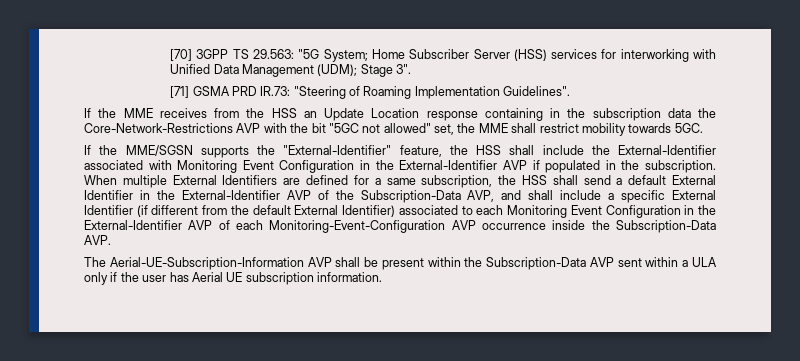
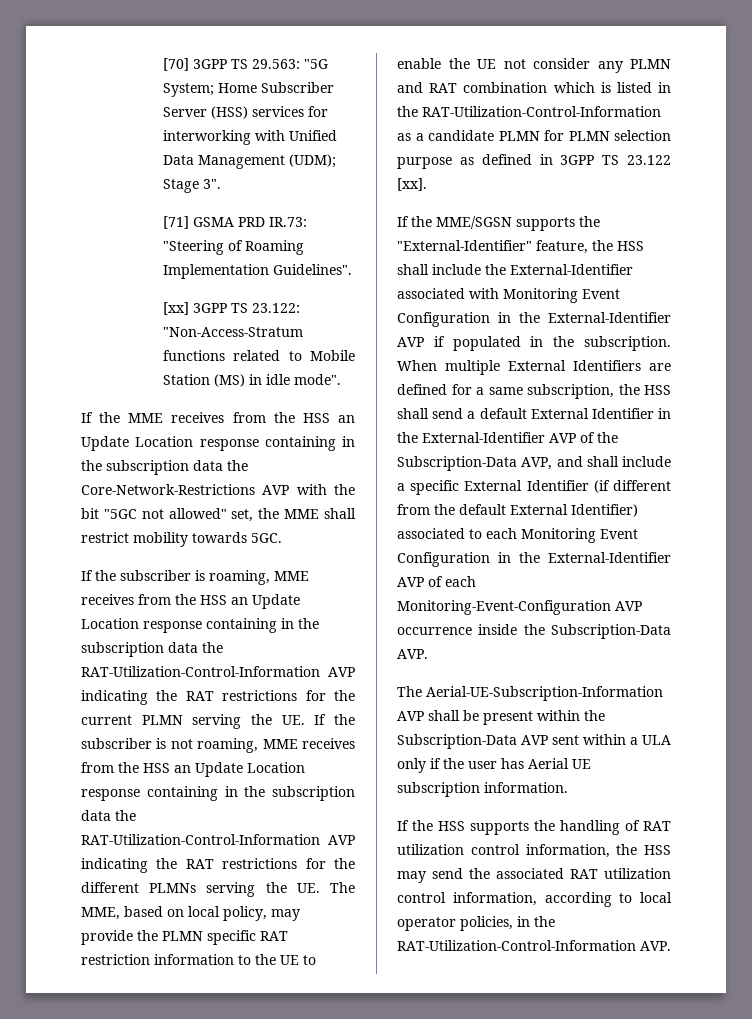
(571, 91) none -> [163,302,301,315] [163,327,304,337] [163,350,355,361] [163,374,342,387] // [xx] 3GPP TS 23.122: "Non-Access-Stratum functions related to Mobile Station (MS) in idle mode".
(703, 128) none -> [81,570,309,585] [81,594,300,609] [81,618,319,633] [81,642,223,657] [81,666,355,677] [81,690,355,705] [81,714,355,729] [81,738,355,753] [81,762,305,777] [81,786,355,801] [81,810,136,821] [81,834,355,845] [81,858,355,873] [81,882,355,897] [81,906,300,921] [81,930,288,945] [81,954,316,965] [397,58,671,73] [397,82,671,93] [397,106,661,117] [397,130,671,141] [397,154,671,169] [397,178,427,191] // If the subscriber is roaming, MME receives from the HSS an Update Location response containing in the subscription data the RAT-Utilization-Control-Information AVP indicating the RAT restrictions for the current PLMN serving the UE. If the subscriber is not roaming, MME receives from the HSS an Update Location response containing in the subscription data the RAT-Utilization-Control-Information AVP indicating the RAT restrictions for the different PLMNs serving the UE. The MME, based on local policy, may provide the PLMN specific RAT restriction information to the UE to enable the UE not consider any PLMN and RAT combination which is listed in the RAT-Utilization-Control-Information as a candidate PLMN for PLMN selection purpose as defined in 3GPP TS 23.122 [xx].
(382, 277) none -> [397,820,671,835] [397,844,671,858] [397,868,671,883] [397,892,672,907] [397,916,555,931] [397,940,671,951] // If the HSS supports the handling of RAT utilization control information, the HSS may send the associated RAT utilization control information, according to local operator policies, in the RAT-Utilization-Control-Information AVP.

